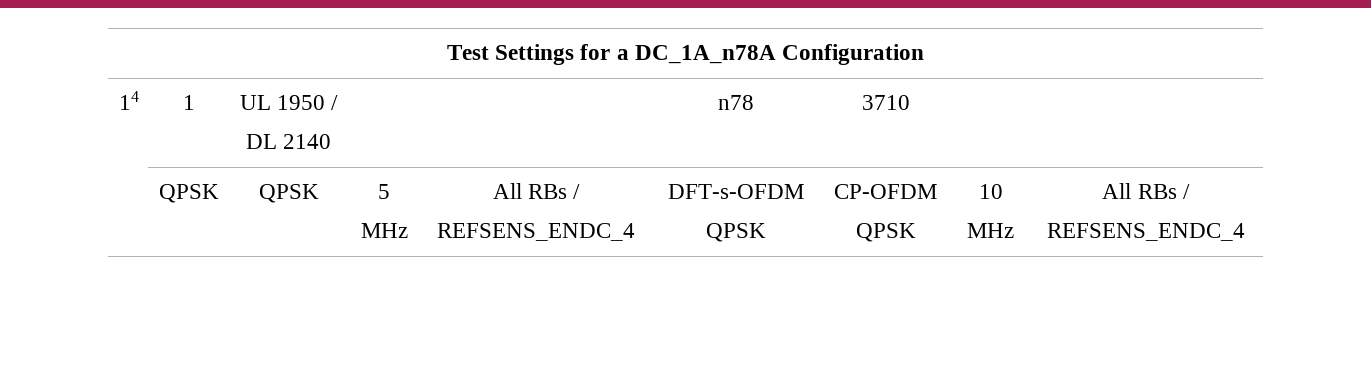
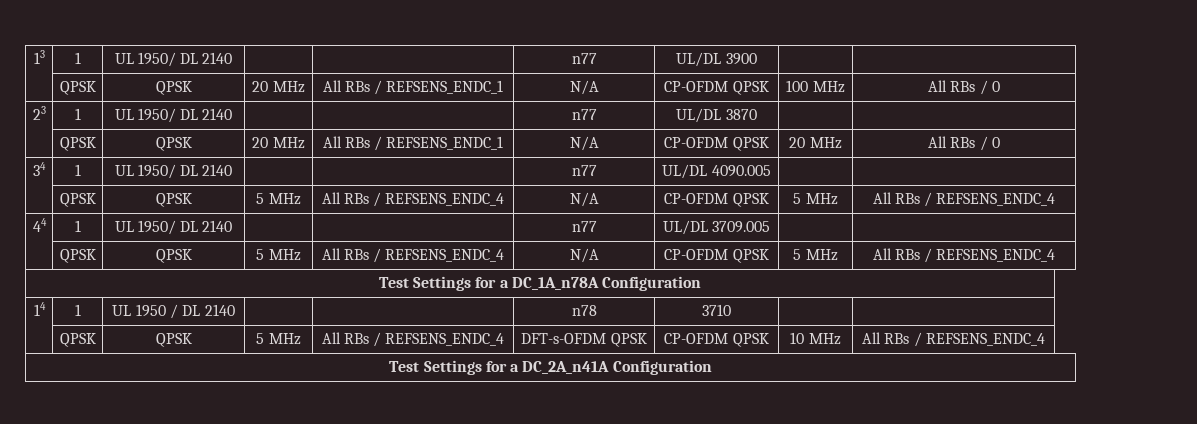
(446, 52) none -> [33,50,45,64] [74,52,81,64] [114,52,233,67] [571,53,597,64] [676,52,757,67] [59,81,96,95] [155,81,192,95] [252,81,305,93] [322,80,504,95] [569,80,599,95] [664,81,769,95] [786,80,845,93] [928,80,1000,95] [32,106,46,120] [74,108,81,120] [114,108,233,123] [571,109,597,120] [676,108,757,123] [59,137,96,151] [155,137,192,151] [252,137,305,149] [322,136,504,151] [569,136,599,151] [664,137,769,151] [789,137,842,149] [928,136,1000,151] [33,162,46,176] [74,164,81,176] [114,164,233,179] [571,165,597,176] [662,164,771,179] [59,193,96,207] [155,193,192,207] [256,193,301,205] [321,192,505,207] [569,192,599,207] [664,193,769,207] [793,193,838,205] [872,192,1056,207] [32,218,47,232] [74,220,81,232] [114,220,233,235] [571,221,597,232] [662,220,771,235] [59,249,96,263] [155,249,192,263] [256,249,301,261] [321,248,505,263] [569,248,599,263] [664,249,769,263] [793,249,838,261] [872,248,1056,263] 13 | 1 | UL 1950/ DL 2140 | | | n77 | UL/DL 3900 | | // | QPSK | QPSK | 20 MHz | All RBs / REFSENS_ENDC_1 | N/A | CP-OFDM QPSK | 100 MHz | All RBs / 0 // 23 | 1 | UL 1950/ DL 2140 | | | n77 | UL/DL 3870 | | // | QPSK | QPSK | 20 MHz | All RBs / REFSENS_ENDC_1 | N/A | CP-OFDM QPSK | 20 MHz | All RBs / 0 // 34 | 1 | UL 1950/ DL 2140 | | | n77 | UL/DL 4090.005 | | // | QPSK | QPSK | 5 MHz | All RBs / REFSENS_ENDC_4 | N/A | CP-OFDM QPSK | 5 MHz | All RBs / REFSENS_ENDC_4 // 44 | 1 | UL 1950/ DL 2140 | | | n77 | UL/DL 3709.005 | | // | QPSK | QPSK | 5 MHz | All RBs / REFSENS_ENDC_4 | N/A | CP-OFDM QPSK | 5 MHz | All RBs / REFSENS_ENDC_4 //
(1245, 232) none -> [389,360,712,375] // Test Settings for a DC_2A_n41A Configuration

